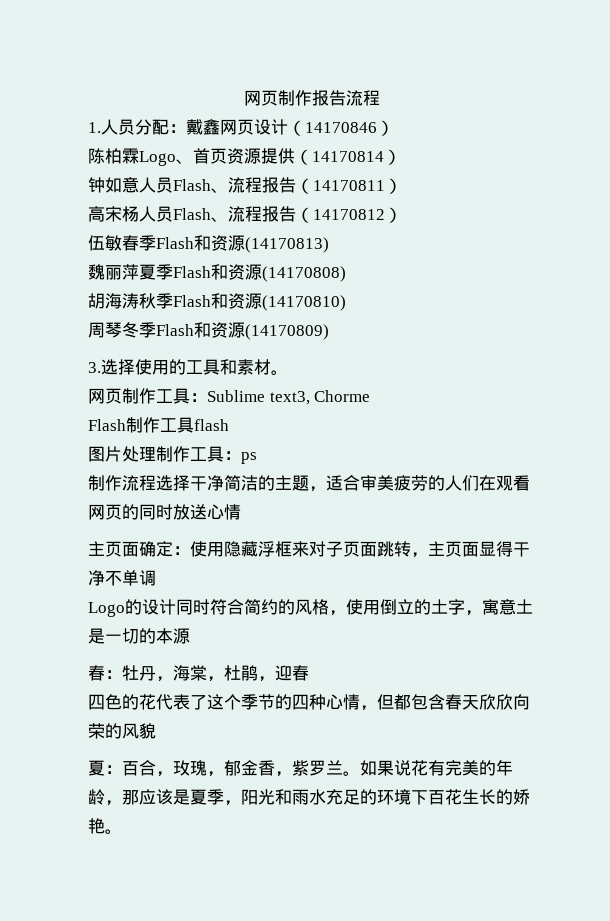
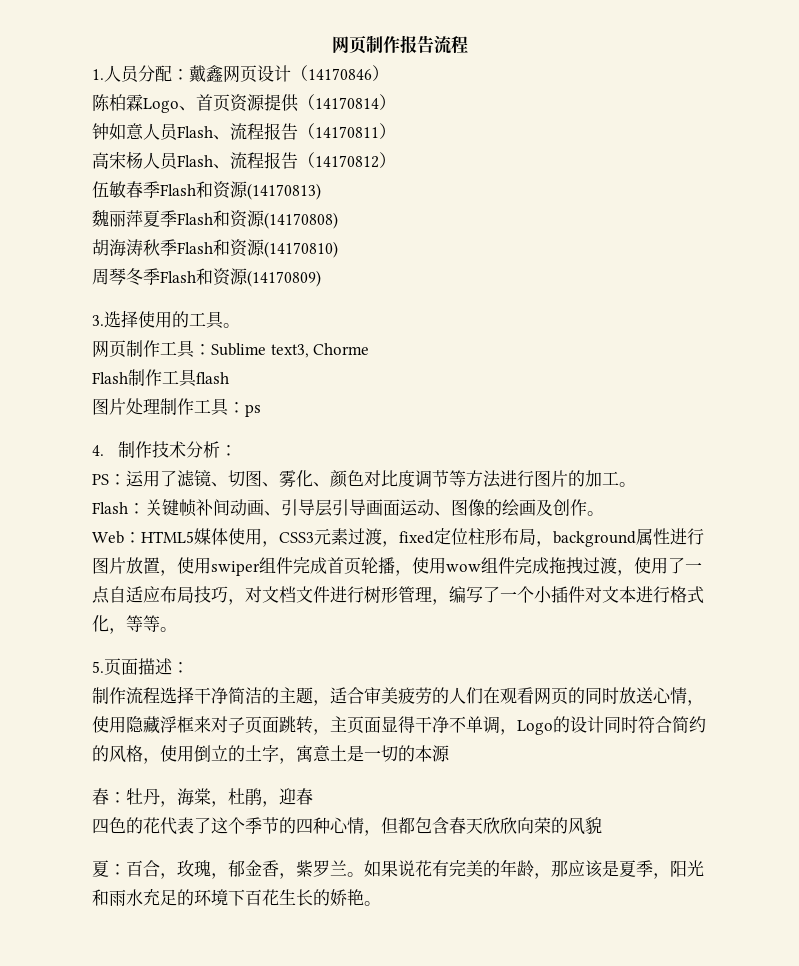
[220,359,271,375] 和素材 -> (224, 320) none
(257, 458) none -> [92,441,238,458] [92,469,636,488] [92,499,604,517] [92,528,704,547] [92,557,702,576] [92,586,704,605] [92,615,177,634] [92,658,189,676] // 4.制作技术分析： // PS：运用了滤镜、切图、雾化、颜色对比度调节等方法进行图片的加工。 // Flash：关键帧补间动画、引导层引导画面运动、图像的绘画及创作。 // Web：HTML5媒体使用，CSS3元素过渡，fixed定位柱形布局，background属性进行图片放置，使用swiper组件完成首页轮播，使用wow组件完成拖拽过渡，使用了一点自适应布局技巧，对文档文件进行树形管理，编写了一个小插件对文本进行格式化，等等。 // 5.页面描述：
[88,541,190,557] // 主页面确定： -> [687,700,704,706] ，
(156, 578) // -> [500,729,517,735] ，

